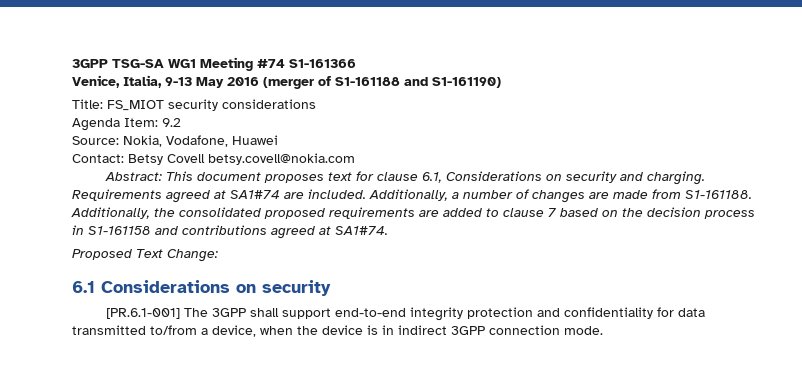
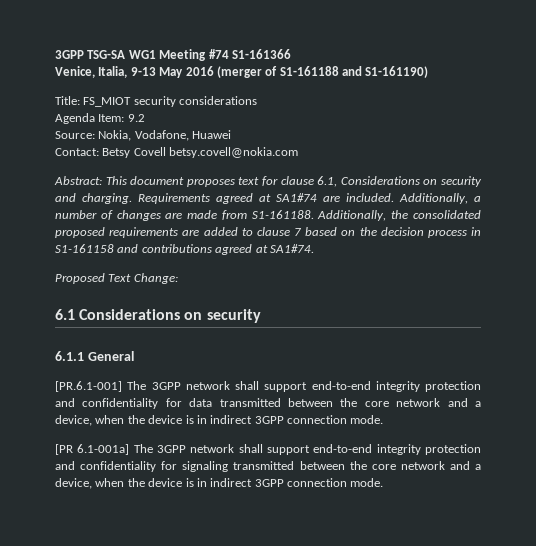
(331, 288) none -> [55,351,134,361] // 6.1.1 General
(246, 312) none -> [185,381,230,390] network
[150,325,197,335] to/from -> [288,398,468,407] between the core network and
(603, 330) none -> [55,444,481,455] [55,461,482,472] [55,478,384,489] // [PR 6.1-001a] The 3GPP network shall support end-to-end integrity protection and confidentiality for signaling transmitted between the core network and a device, when the device is in indirect 3GPP connection mode.

